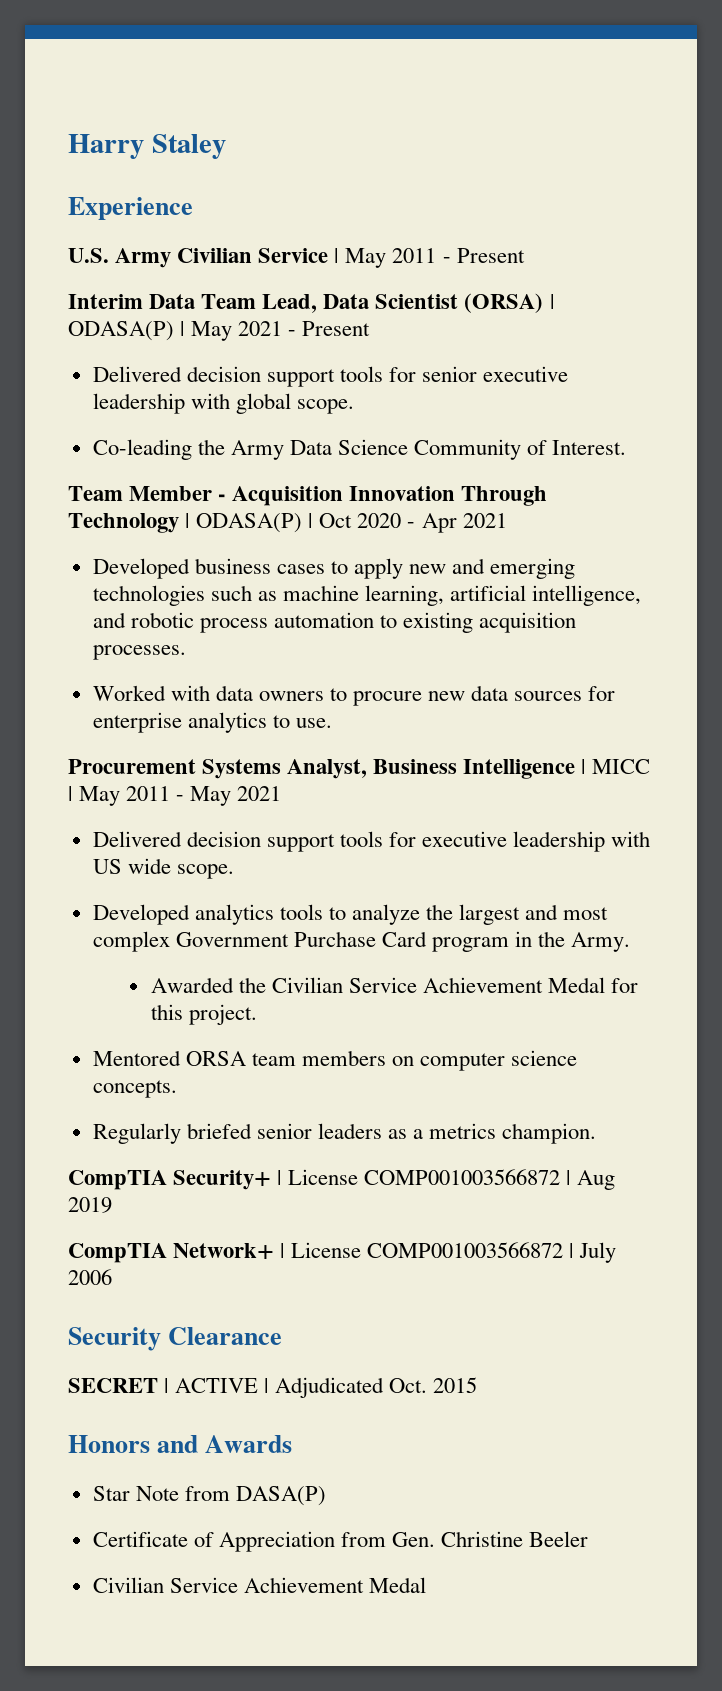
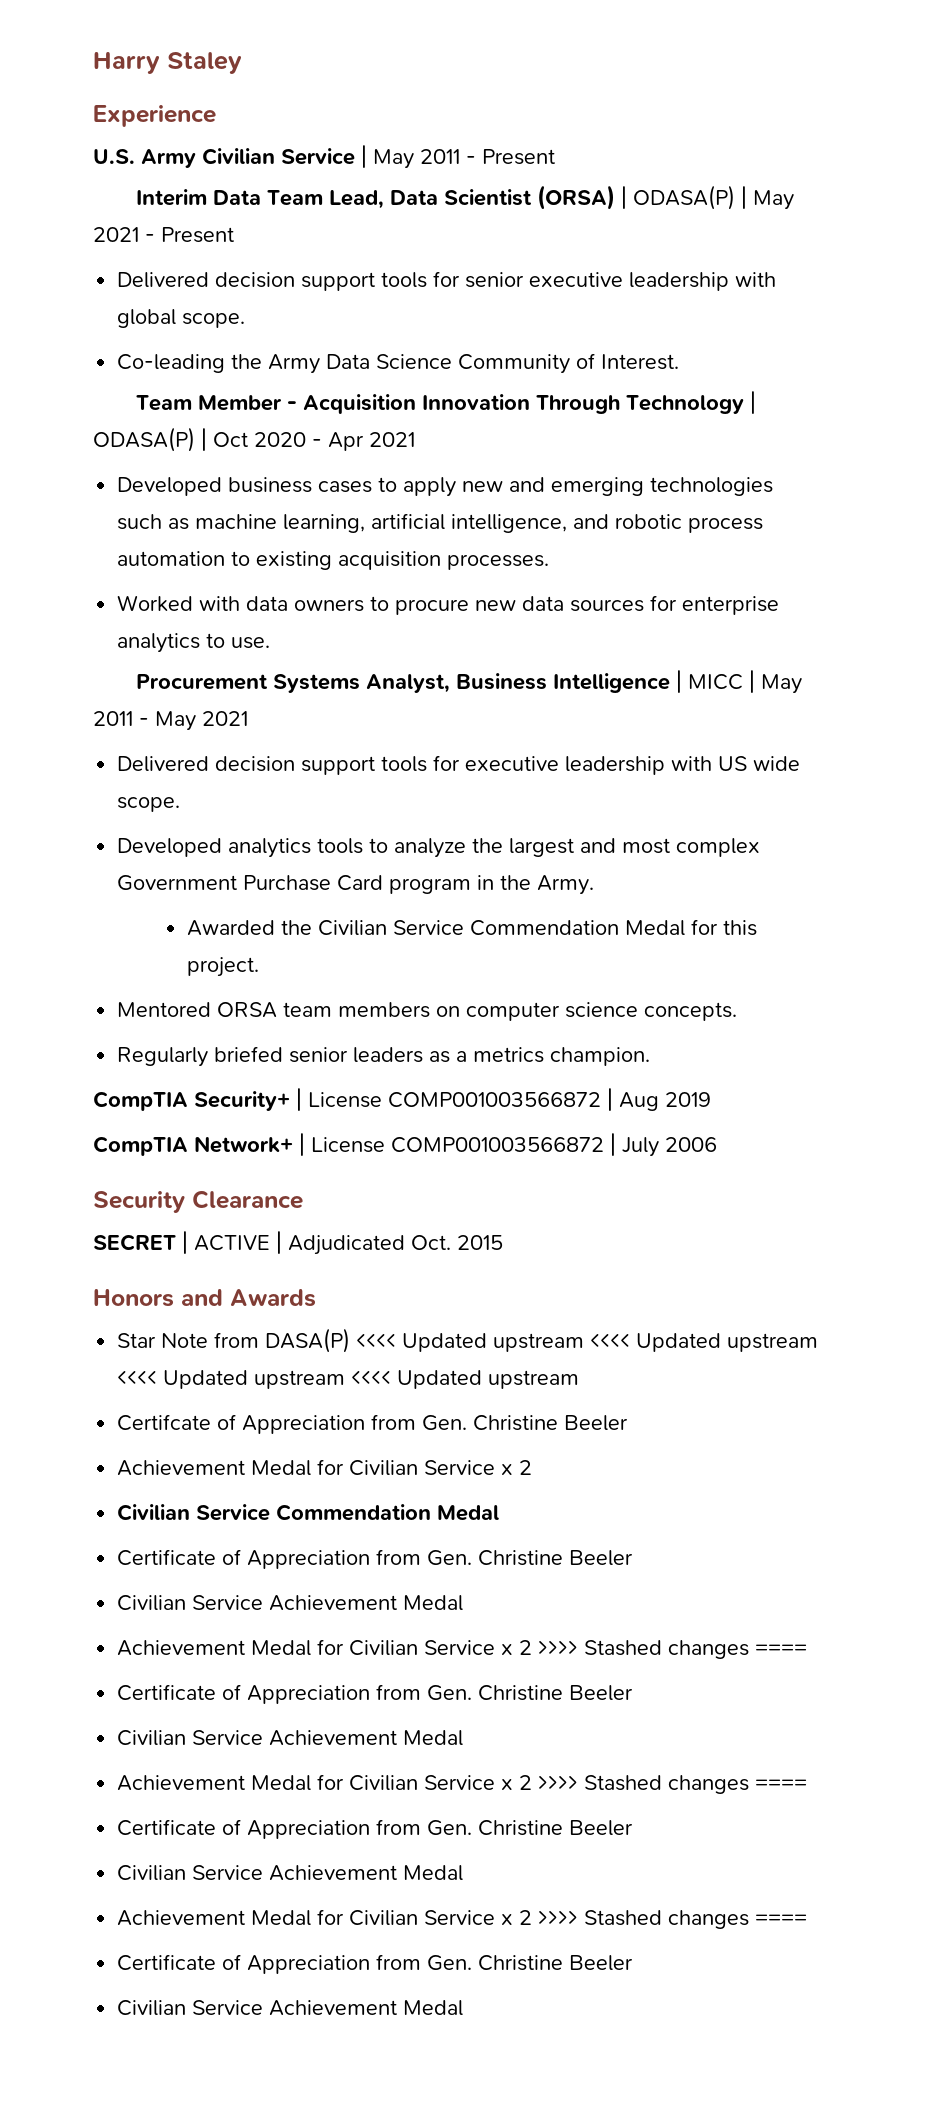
[422,977,543,993] Achievement -> [469,920,619,936] Commendation
(326, 1496) none -> [356,1333,819,1352] [117,1370,580,1389] [117,1414,629,1434] [117,1459,533,1476] [117,1504,500,1521] <<<< Updated upstream <<<< Updated upstream <<<< Updated upstream <<<< Updated upstream // Certifcate of Appreciation from Gen. Christine Beeler // Achievement Medal for Civilian Service x 2 // Civilian Service Commendation Medal
(426, 1585) none -> [117,1639,808,1659] [117,1684,634,1704] [117,1730,464,1746] [117,1774,808,1794] [117,1819,634,1839] [117,1865,464,1881] [117,1909,808,1929] [117,1954,634,1974] [117,2000,464,2016] // Achievement Medal for Civilian Service x 2 >>>> Stashed changes ==== // Certificate of Appreciation from Gen. Christine Beeler // Civilian Service Achievement Medal // Achievement Medal for Civilian Service x 2 >>>> Stashed changes ==== // Certificate of Appreciation from Gen. Christine Beeler // Civilian Service Achievement Medal // Achievement Medal for Civilian Service x 2 >>>> Stashed changes ==== // Certificate of Appreciation from Gen. Christine Beeler // Civilian Service Achievement Medal

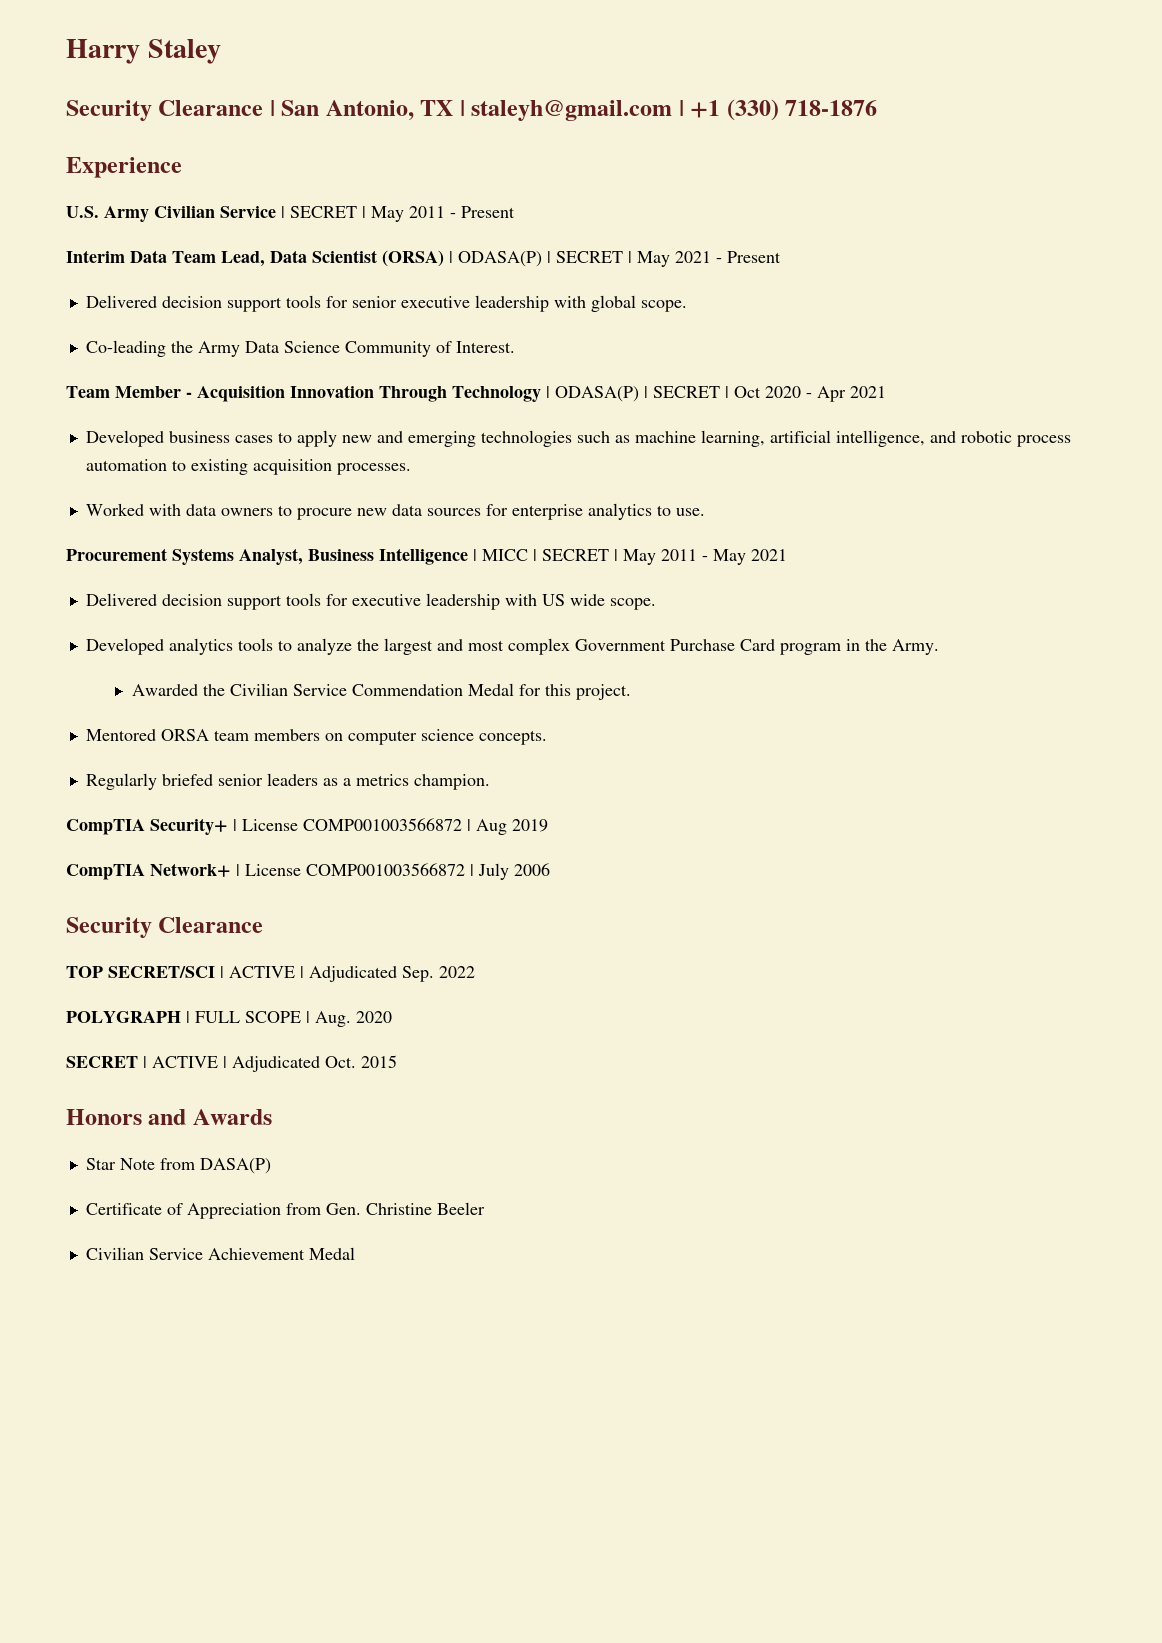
(242, 63) none -> [66,99,878,121] // Security Clearance | San Antonio, TX | staleyh@gmail.com | +1 (330) 718-1876
(367, 156) none -> [290,206,366,218] SECRET |
(748, 197) none -> [556,251,632,263] SECRET |
(207, 439) none -> [653,386,729,398] SECRET |
(756, 681) none -> [542,549,618,561] SECRET |
(303, 1199) none -> [66,966,475,982] [66,1011,392,1027] // TOP SECRET/SCI | ACTIVE | Adjudicated Sep. 2022 // POLYGRAPH | FULL SCOPE | Aug. 2020
[356,1333,819,1352] [117,1370,580,1389] [117,1414,629,1434] [117,1459,533,1476] [117,1504,500,1521] <<<< Updated upstream <<<< Updated upstream <<<< Updated upstream <<<< Updated upstream // Certifcate of Appreciation from Gen. Christine Beeler // Achievement Medal for Civilian Service x 2 // Civilian Service Commendation Medal -> (271, 1166) none
[117,1639,808,1659] [117,1684,634,1704] [117,1730,464,1746] [117,1774,808,1794] [117,1819,634,1839] [117,1865,464,1881] [117,1909,808,1929] [117,1954,634,1974] [117,2000,464,2016] // Achievement Medal for Civilian Service x 2 >>>> Stashed changes ==== // Certificate of Appreciation from Gen. Christine Beeler // Civilian Service Achievement Medal // Achievement Medal for Civilian Service x 2 >>>> Stashed changes ==== // Certificate of Appreciation from Gen. Christine Beeler // Civilian Service Achievement Medal // Achievement Medal for Civilian Service x 2 >>>> Stashed changes ==== // Certificate of Appreciation from Gen. Christine Beeler // Civilian Service Achievement Medal -> (355, 1253) none

